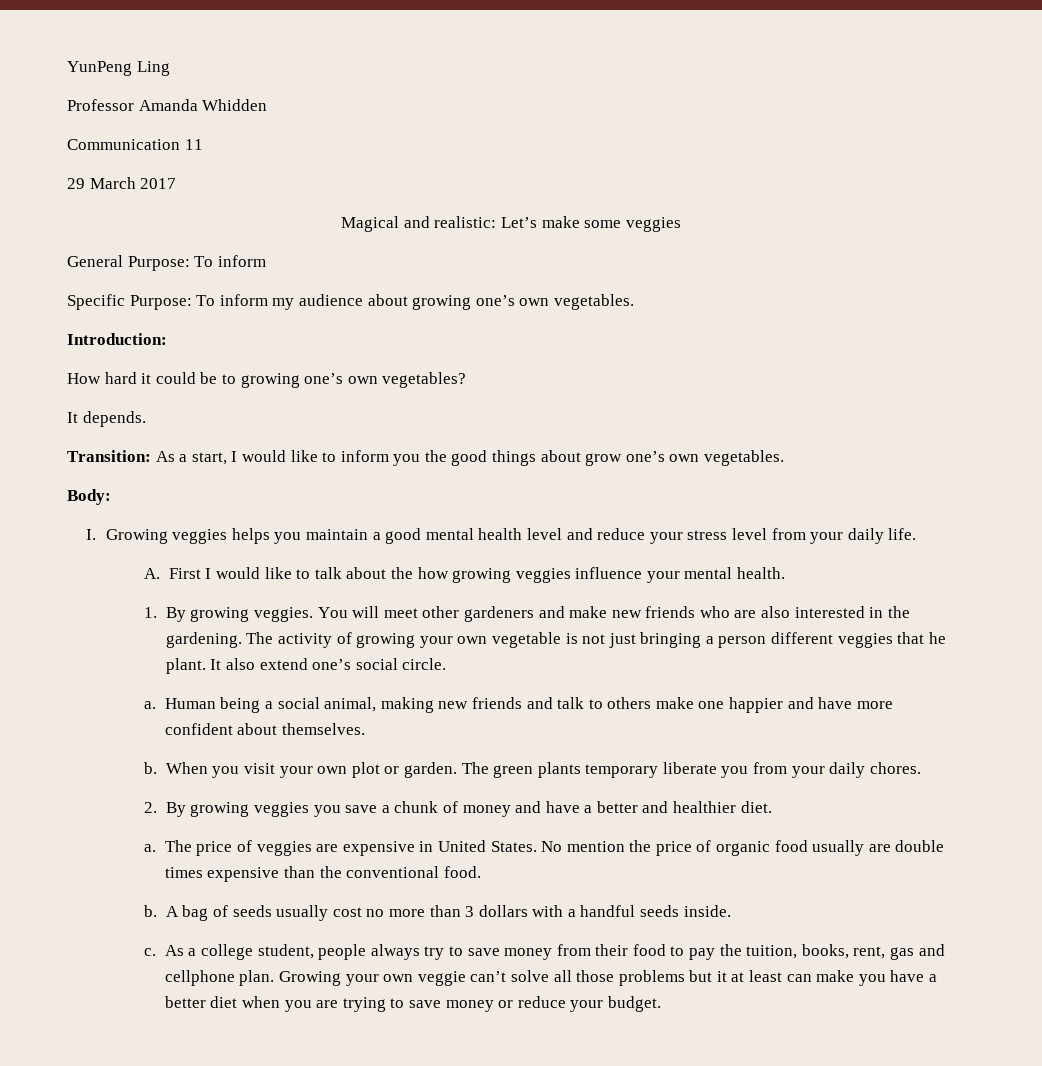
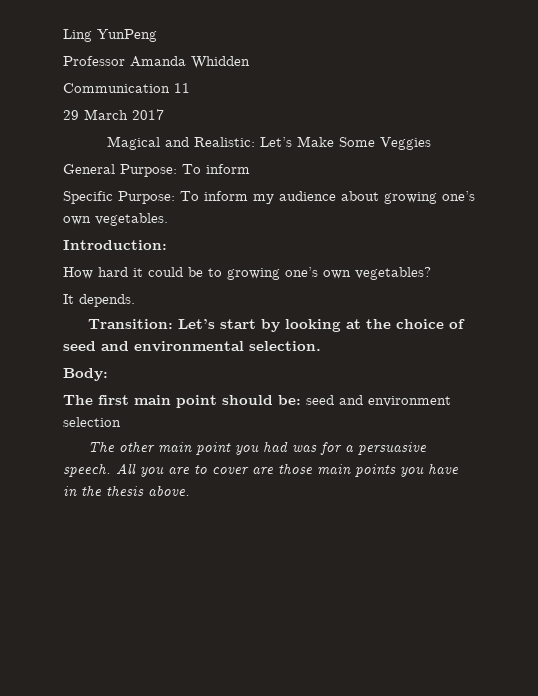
(67, 68) none -> [63,29,92,42] Ling
[136,61,170,76] Ling -> (157, 35) none
[434,216,681,232] realistic: Let’s make some veggies -> [194,136,431,150] Realistic: Let’s Make Some Veggies
[155,450,785,466] [67,489,111,505] [86,528,917,544] [144,567,786,583] [144,606,910,622] [165,632,946,648] [165,658,447,674] [144,697,893,713] [164,723,365,735] [144,762,921,778] [144,801,772,817] [144,840,945,856] [164,866,481,882] [144,905,731,921] [144,944,945,960] [164,970,938,986] [164,996,661,1012] As a start, I would like to inform you the good things about grow one’s own vegetables. // Body: // I. Growing veggies helps you maintain a good mental health level and reduce your stress level from your daily life. // A. First I would like to talk about the how growing veggies influence your mental health. // 1. By growing veggies. You will meet other gardeners and make new friends who are also interested in the gardening. The activity of growing your own vegetable is not just bringing a person different veggies that he plant. It also extend one’s social circle. // a. Human being a social animal, making new friends and talk to others make one happier and have more confident about themselves. // b. When you visit your own plot or garden. The green plants temporary liberate you from your daily chores. // 2. By growing veggies you save a chunk of money and have a better and healthier diet. // a. The price of veggies are expensive in United States. No mention the price of organic food usually are double times expensive than the conventional food. // b. A bag of seeds usually cost no more than 3 dollars with a handful seeds inside. // c. As a college student, people always try to save money from their food to pay the tuition, books, rent, gas and cellphone plan. Growing your own veggie can’t solve all those problems but it at least can make you have a better diet when you are trying to save money or reduce your budget. -> [177,319,465,332] [63,341,321,352] [63,368,108,381] [63,395,451,408] [63,417,121,427] [87,441,427,455] [63,463,459,477] [63,485,190,497] Let’s start by looking at the choice of seed and environmental selection. // Body: // The first main point should be: seed and environment selection // The other main point you had was for a persuasive speech. All you are to cover are those main points you have in the thesis above.

